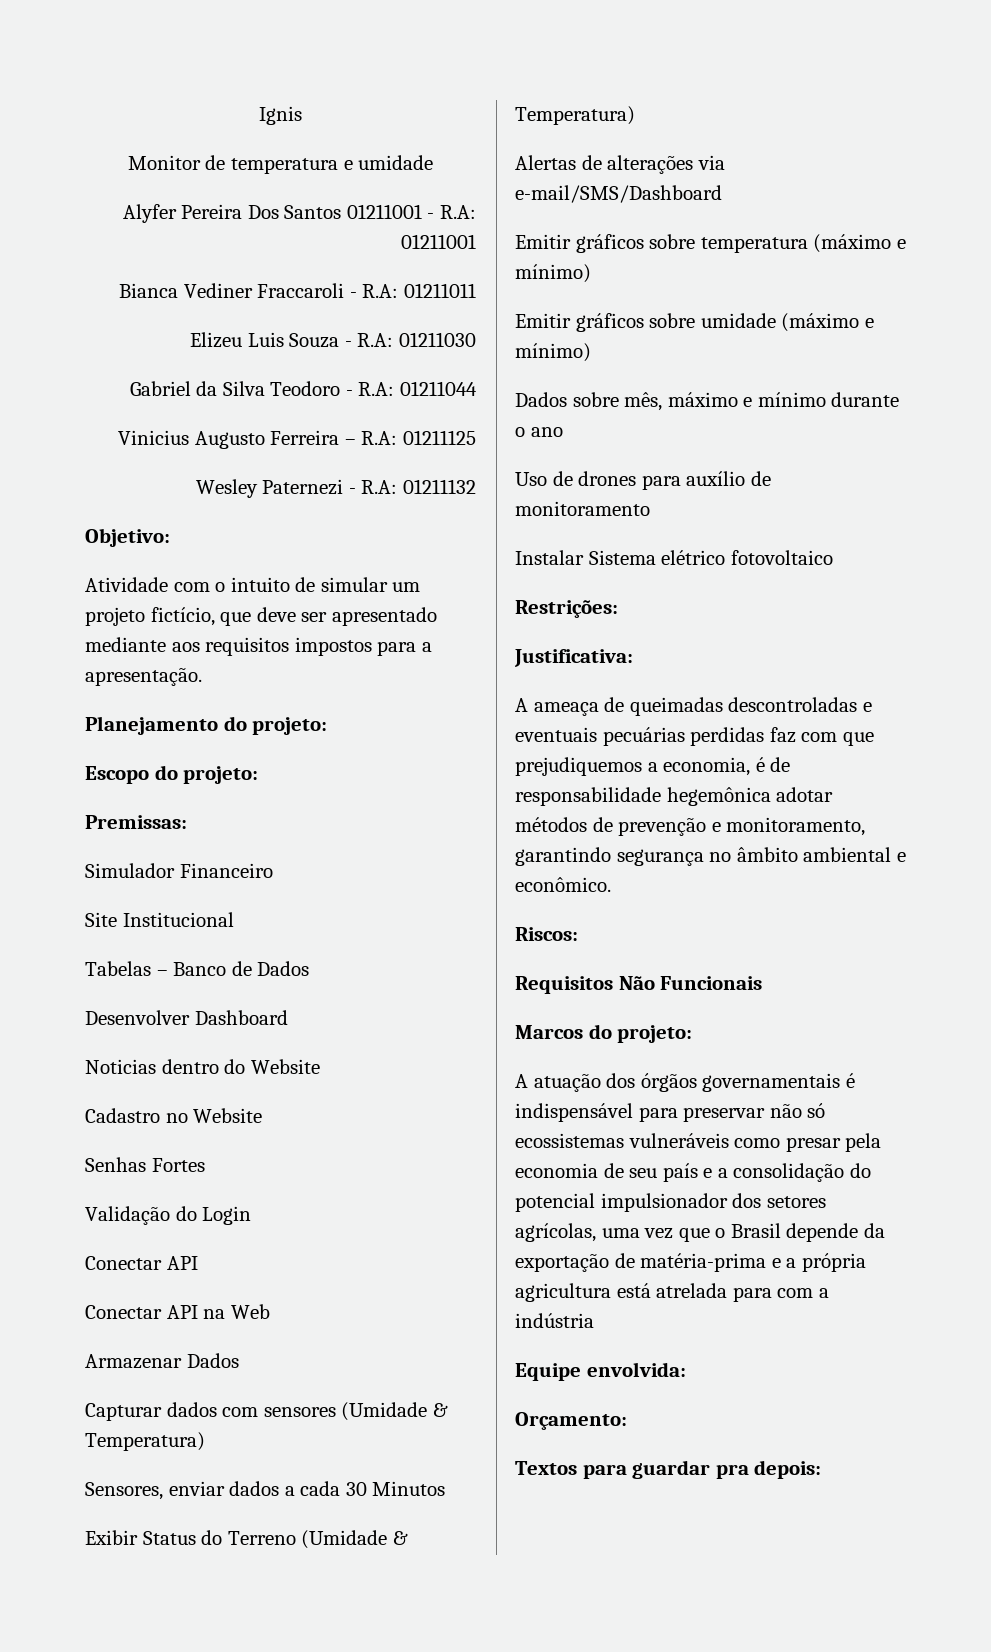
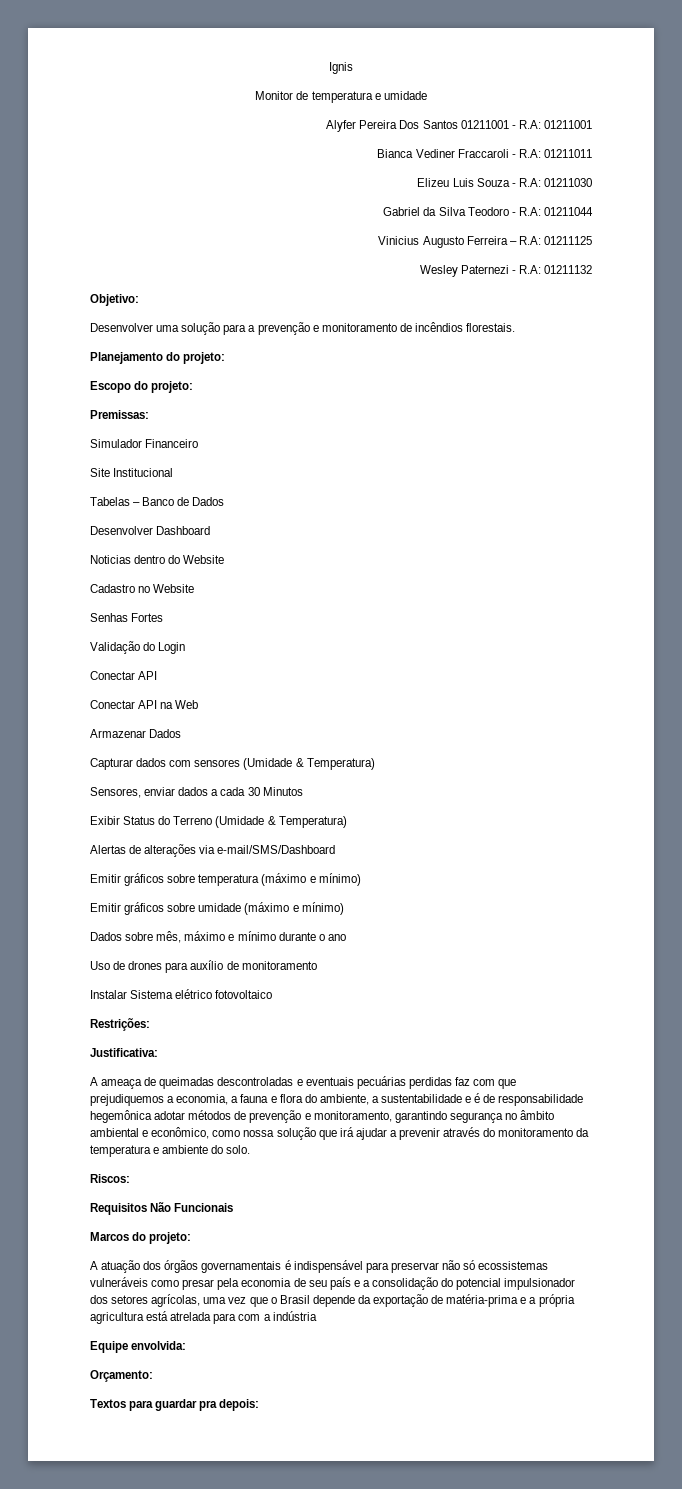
[85,577,421,592] [85,607,437,626] [85,637,432,656] [85,667,202,686] Atividade com o intuito de simular um projeto fictício, que deve ser apresentado mediante aos requisitos impostos para a apresentação. -> [90,322,516,335] Desenvolver uma solução para a prevenção e monitoramento de incêndios florestais.
(751, 766) none -> [231,1094,472,1105] a fauna e flora do ambiente, a sustentabilidade e
[515,877,611,892] econômico. -> [151,1127,590,1140] [90,1145,251,1157] econômico, como nossa solução que irá ajudar a prevenir através do monitoramento da temperatura e ambiente do solo.

